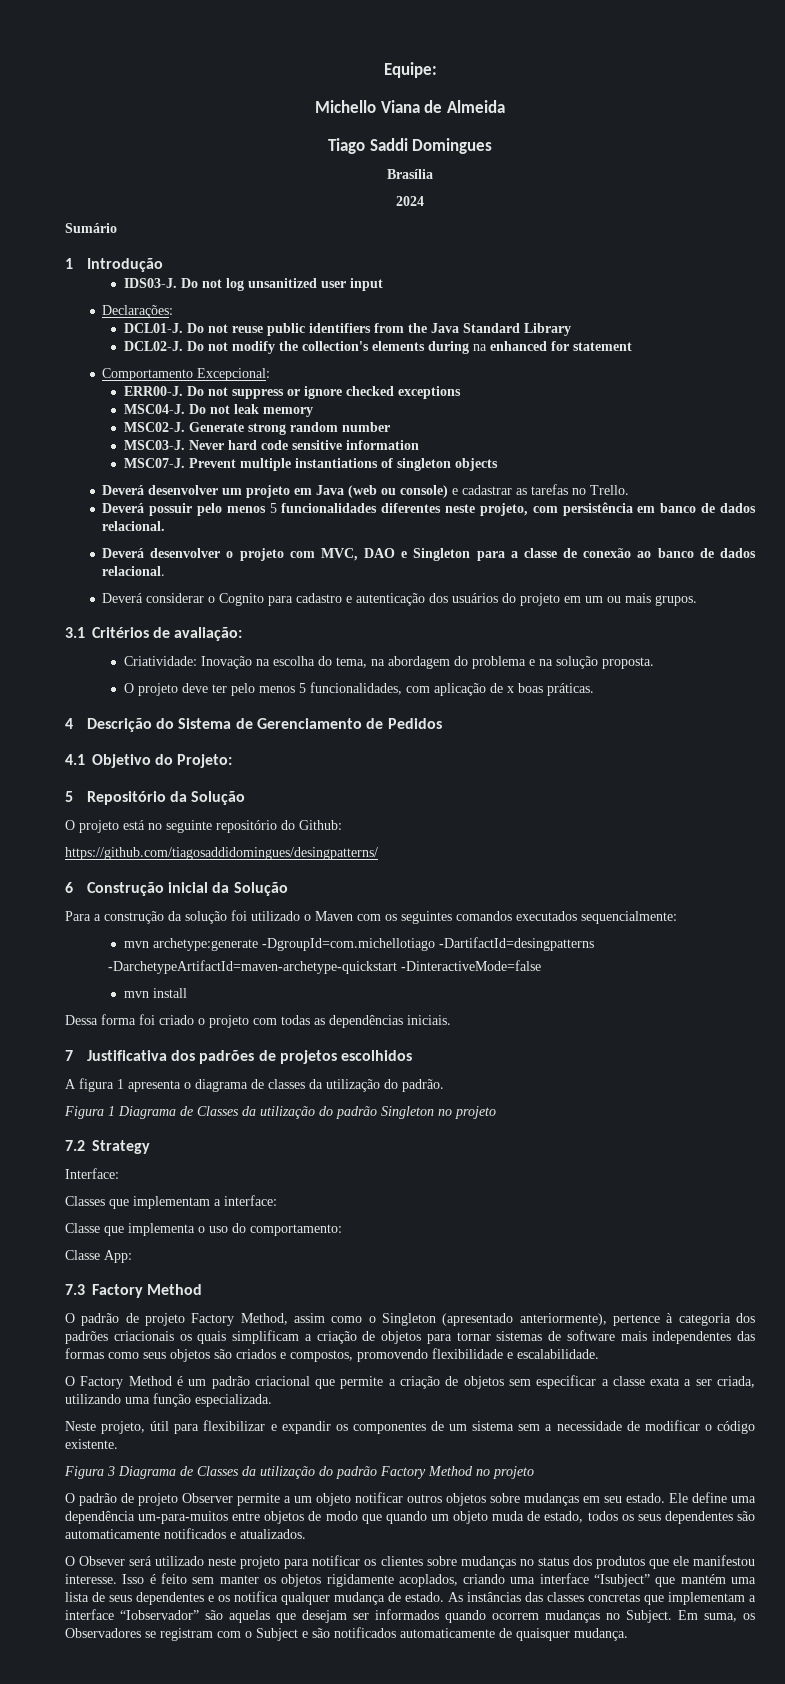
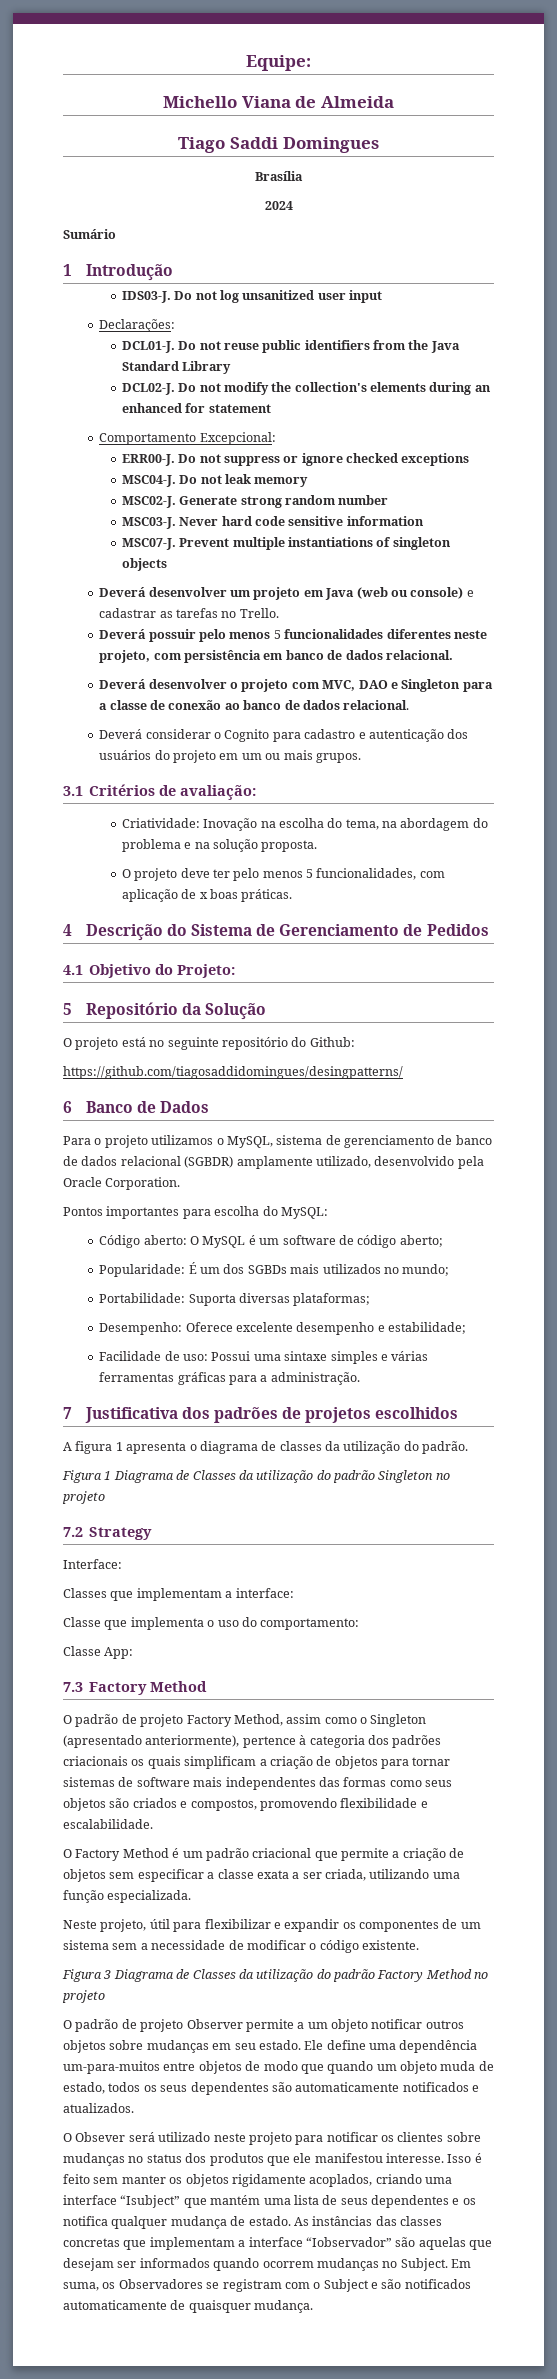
[472,344,487,351] na -> [474,385,491,392] an
[86,882,288,896] [65,910,677,924] [123,937,594,951] [108,960,542,974] [123,988,187,998] [65,1014,451,1028] Construção inicial da Solução // Para a construção da solução foi utilizado o Maven com os seguintes comandos executados sequencialmente: // mvn archetype:generate -DgroupId=com.michellotiago -DartifactId=desingpatterns // -DarchetypeArtifactId=maven-archetype-quickstart -DinteractiveMode=false // mvn install // Dessa forma foi criado o projeto com todas as dependências iniciais. -> [85,1101,209,1113] [63,1135,492,1148] [63,1156,484,1169] [63,1177,181,1190] [63,1206,328,1219] [99,1235,443,1248] [99,1262,450,1277] [99,1293,371,1306] [99,1322,467,1335] [99,1351,429,1364] [99,1372,360,1385] Banco de Dados // Para o projeto utilizamos o MySQL, sistema de gerenciamento de banco de dados relacional (SGBDR) amplamente utilizado, desenvolvido pela Oracle Corporation. // Pontos importantes para escolha do MySQL: // Código aberto: O MySQL é um software de código aberto; // Popularidade: É um dos SGBDs mais utilizados no mundo; // Portabilidade: Suporta diversas plataformas; // Desempenho: Oferece excelente desempenho e estabilidade; // Facilidade de uso: Possui uma sintaxe simples e várias ferramentas gráficas para a administração.

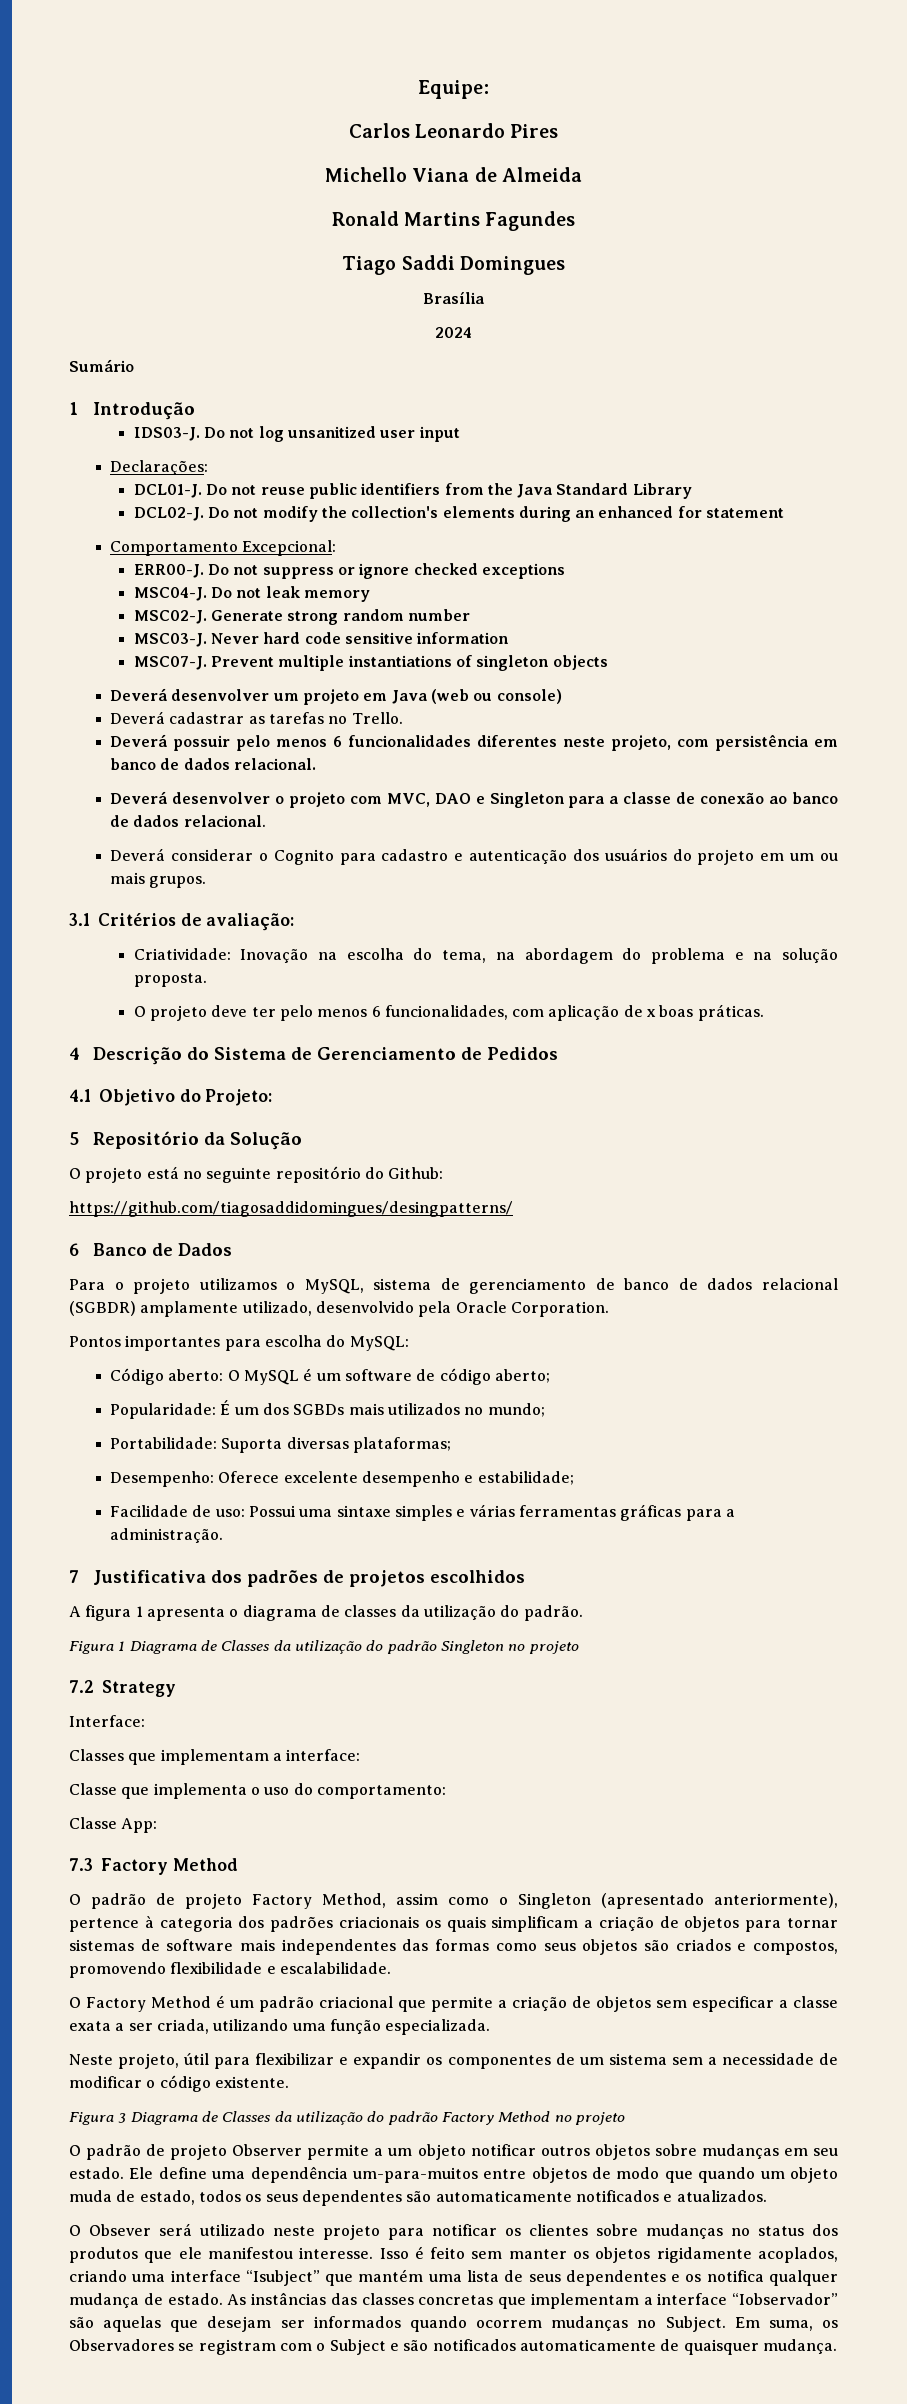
(311, 63) none -> [348,123,559,138] // Carlos Leonardo Pires
(394, 102) none -> [331,211,576,231] // Ronald Martins Fagundes
[466,590,474,597] e -> [110,711,166,724] // Deverá
[273,630,281,639] 5 -> [333,736,343,747] 6
[306,869,314,878] 5 -> [371,1006,381,1017] 6

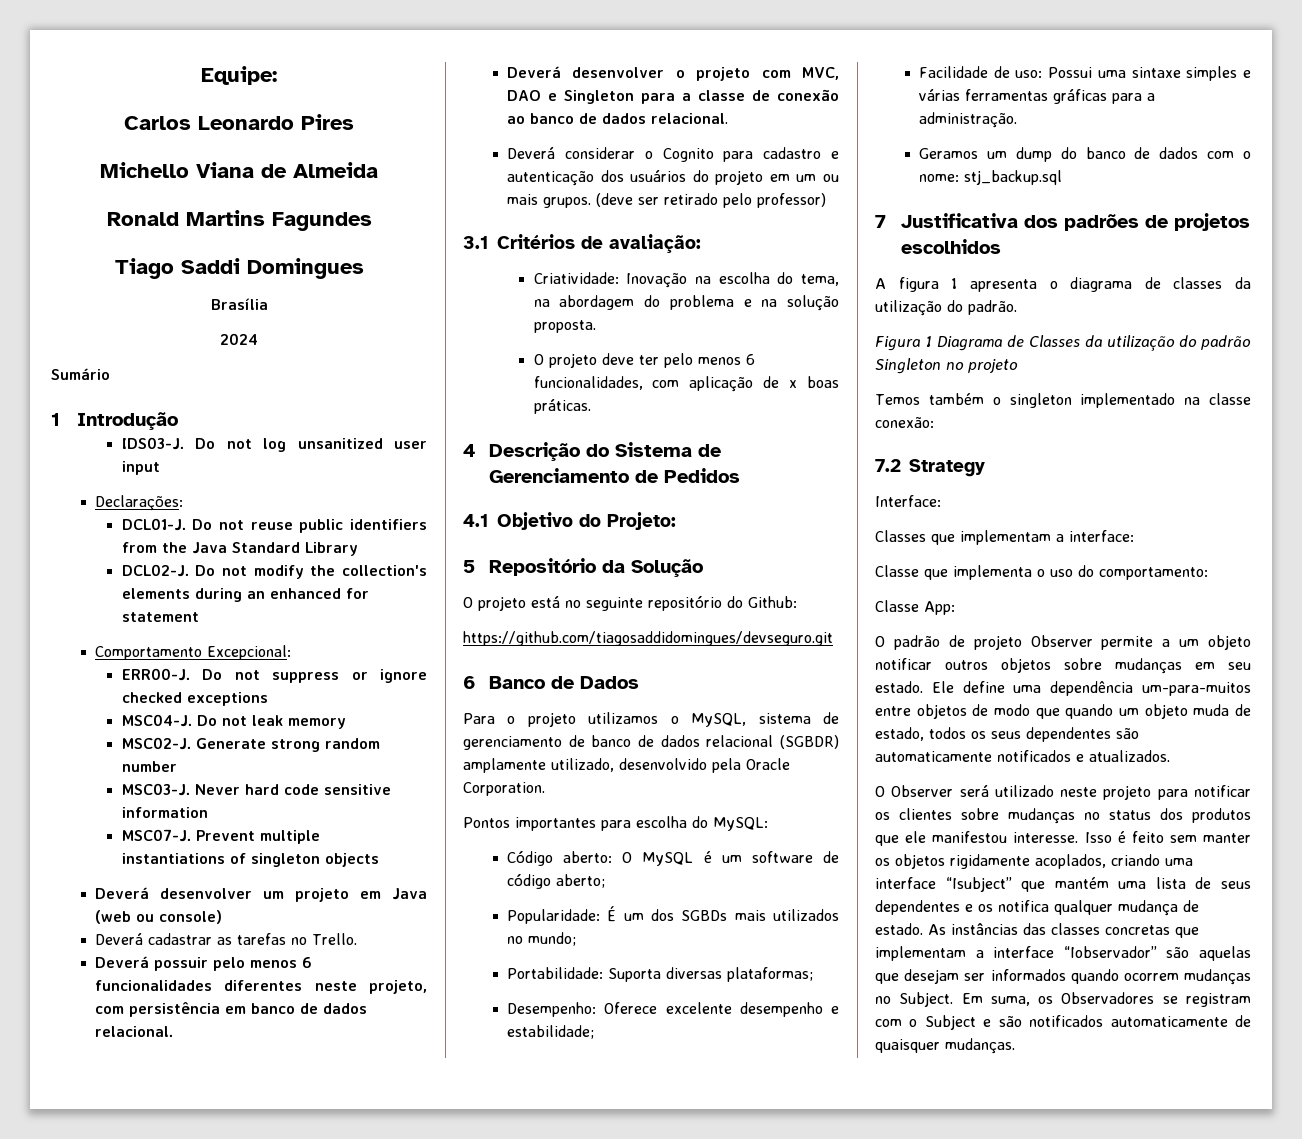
(207, 882) none -> [596,193,827,208] (deve ser retirado pelo professor)
[69,1201,513,1217] https://github.com/tiagosaddidomingues/desingpatterns/ -> [463,631,833,646] https://github.com/tiagosaddidomingues/devseguro.git
(224, 1535) none -> [919,147,1251,162] [919,170,1063,185] // Geramos um dump do banco de dados com o nome: stj_backup.sql
(579, 1647) none -> [875,393,1251,408] [875,417,934,428] // Temos também o singleton implementado na classe conexão:
[69,1858,238,1875] [69,1893,838,1909] [69,1915,839,1932] [69,1939,839,1955] [69,1962,391,1978] [69,1995,838,2012] [69,2019,491,2035] [69,2053,839,2069] [69,2075,289,2092] [69,2111,625,2125] // 7.3 Factory Method // O padrão de projeto Factory Method, assim como o Singleton (apresentado anteriormente), pertence à categoria dos padrões criacionais os quais simplificam a criação de objetos para tornar sistemas de software mais independentes das formas como seus objetos são criados e compostos, promovendo flexibilidade e escalabilidade. // O Factory Method é um padrão criacional que permite a criação de objetos sem especificar a classe exata a ser criada, utilizando uma função especializada. // Neste projeto, útil para flexibilizar e expandir os componentes de um sistema sem a necessidade de modificar o código existente. // Figura 3 Diagrama de Classes da utilização do padrão Factory Method no projeto -> (955, 608) none
[89,2224,151,2236] Obsever -> [891,785,954,797] Observer
[762,2339,837,2354] mudança. -> [945,1038,1015,1054] mudanças.

